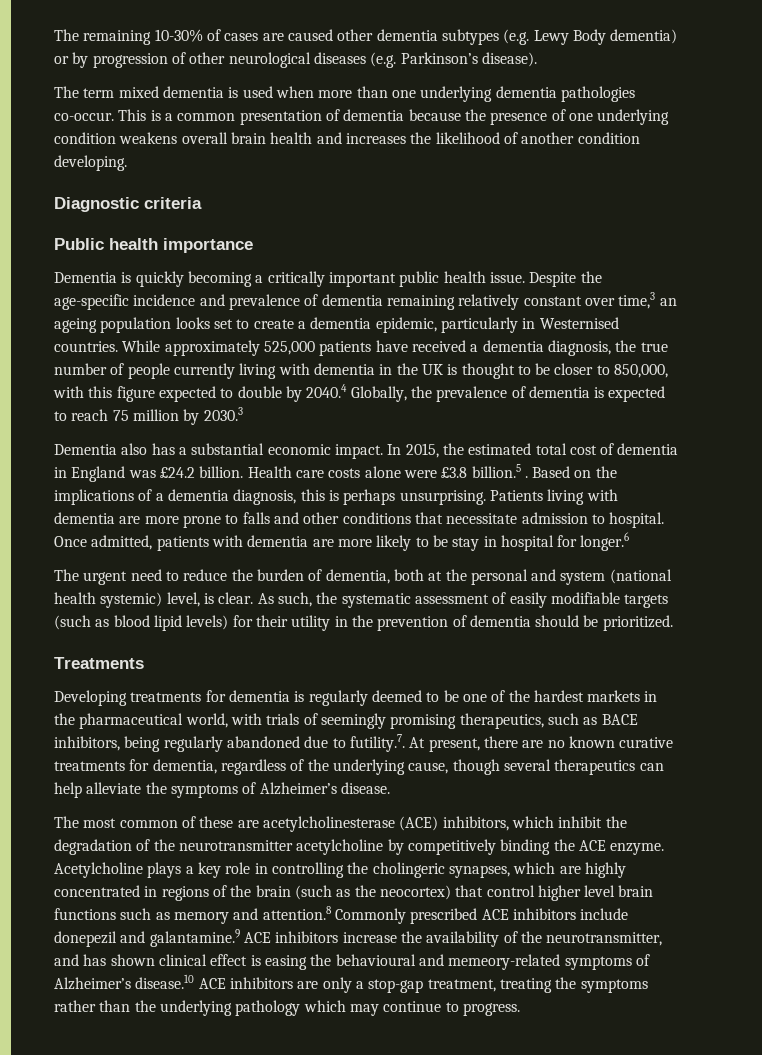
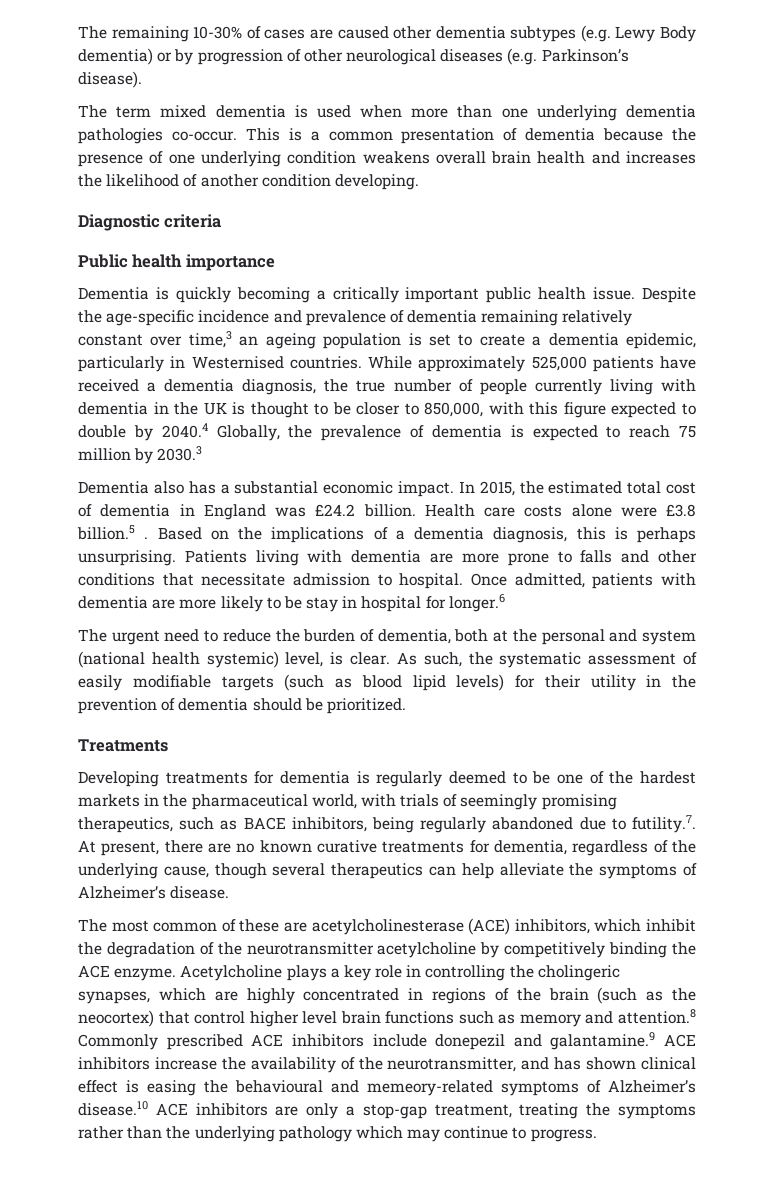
[175,317,210,329] looks -> [408,333,422,346] is

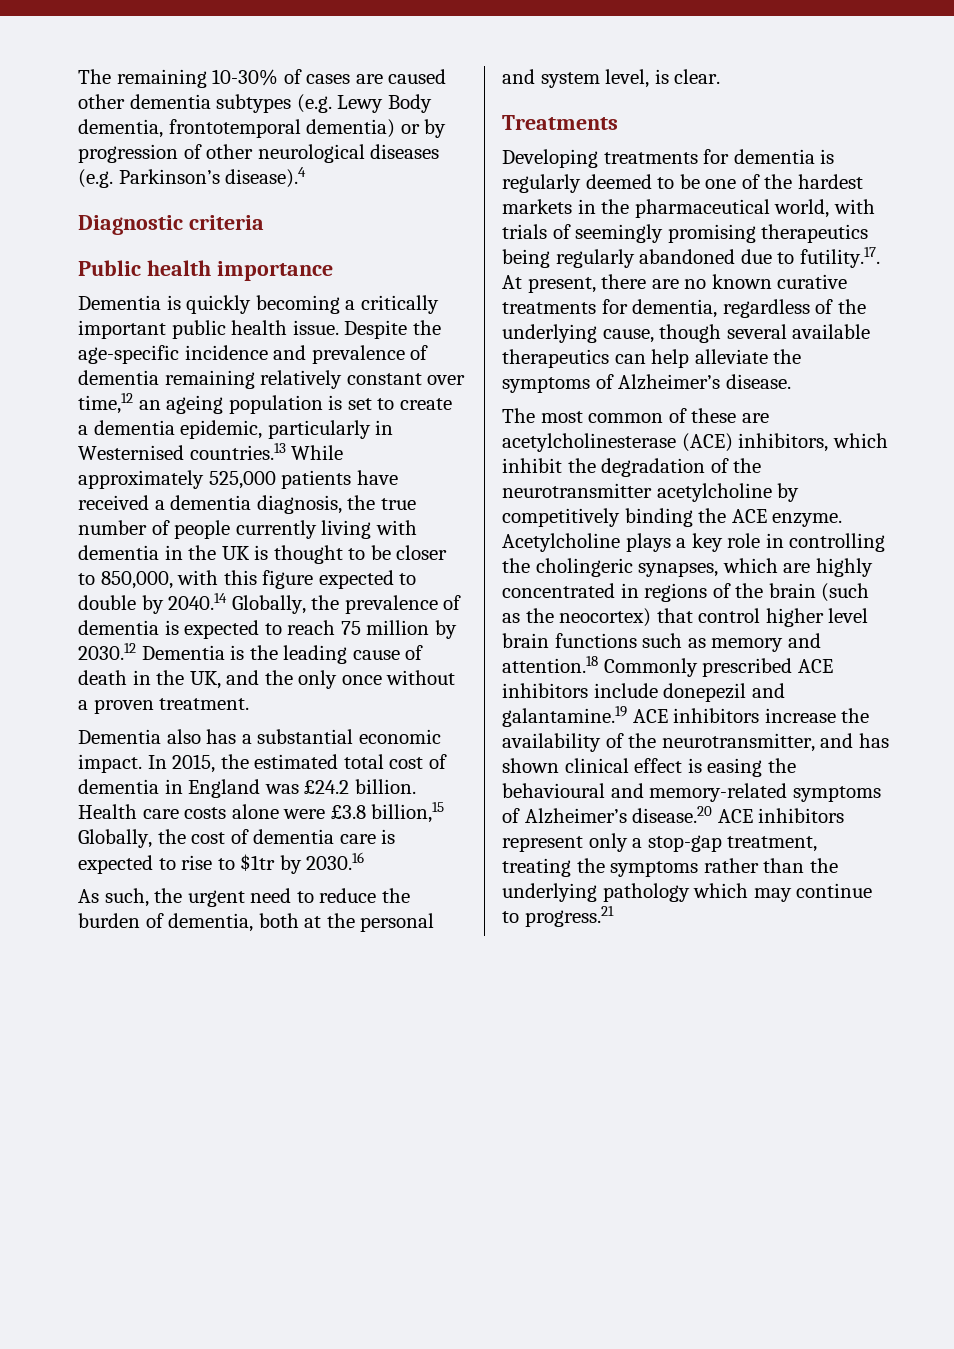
(696, 34) none -> [78,119,301,138] dementia, frontotemporal
[78,71,142,88] [78,105,696,121] [78,128,696,144] [78,151,696,167] [78,174,419,190] disease). // The term mixed dementia is used when more than one underlying dementia pathologies co-occur. This is a common presentation of dementia because the presence of one underlying condition weakens overall brain health and increases the likelihood of another condition developing. -> [225,167,307,188] disease).4
[188,331,232,348] time,3 -> [78,393,133,414] time,12
[289,356,362,369] countries. -> [189,443,286,460] countries.13
[161,423,208,438] 2040.4 -> [168,593,228,610] 2040.14
[157,446,203,461] 2030.3 -> [78,643,424,664] [78,670,456,689] [78,698,250,714] 2030.12 Dementia is the leading cause of death in the UK, and the only once without a proven treatment.
[77,525,696,543] [78,550,697,566] [78,573,696,589] [78,594,505,612] [78,629,107,642] billion.5 . Based on the implications of a dementia diagnosis, this is perhaps unsurprising. Patients living with dementia are more prone to falls and other conditions that necessitate admission to hospital. Once admitted, patients with dementia are more likely to be stay in hospital for longer.6 // The -> [371,802,445,823] [78,829,396,848] [78,852,365,874] [78,888,183,907] billion,15 Globally, the cost of dementia care is expected to rise to $1tr by 2030.16 // As such, the
[78,651,279,668] (national health systemic) -> (600, 80) none
[396,652,697,668] [78,674,696,691] [78,698,406,714] As such, the systematic assessment of easily modifiable targets (such as blood lipid levels) for their utility in the prevention of dementia should be prioritized. -> (721, 76) none
[78,817,367,833] therapeutics, such as BACE inhibitors, -> [761,224,869,243] therapeutics
[632,815,696,833] futility.7. -> [799,247,880,268] futility.17.
(326, 869) none -> [792,324,871,339] available
[618,1009,696,1024] attention.8 -> [502,656,598,673] attention.18
[550,1032,656,1050] galantamine.9 -> [502,706,627,727] galantamine.19
[367,1080,696,1096] [78,1101,299,1116] memeory-related symptoms of Alzheimer’s disease.10 ACE inhibitors are -> [649,783,881,802] [502,806,845,824] [502,836,583,852] memory-related symptoms of Alzheimer’s disease.20 ACE inhibitors represent
[530,1129,597,1142] progress. -> [524,906,614,927] progress.21

